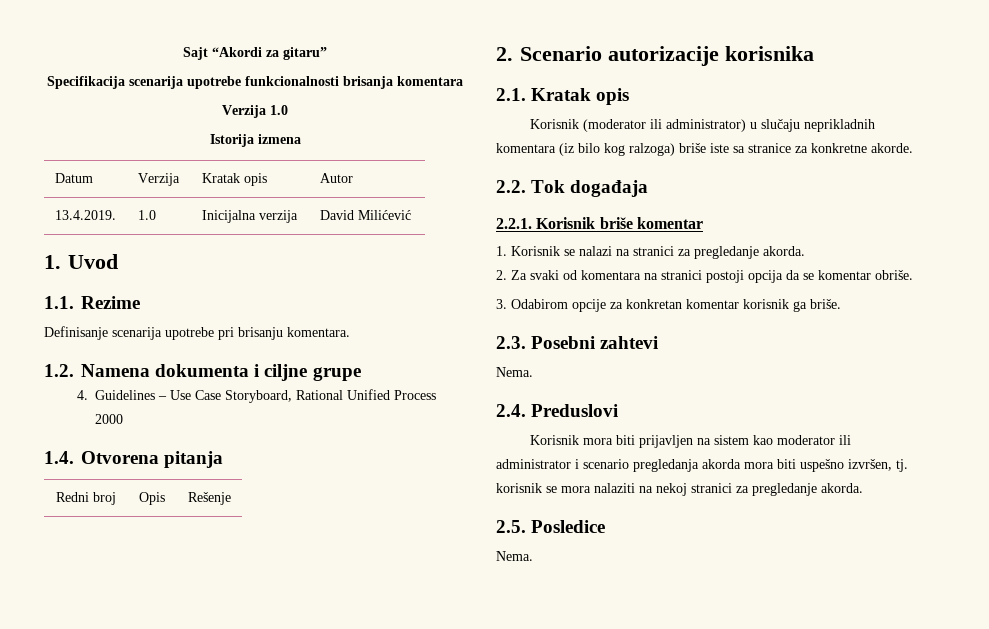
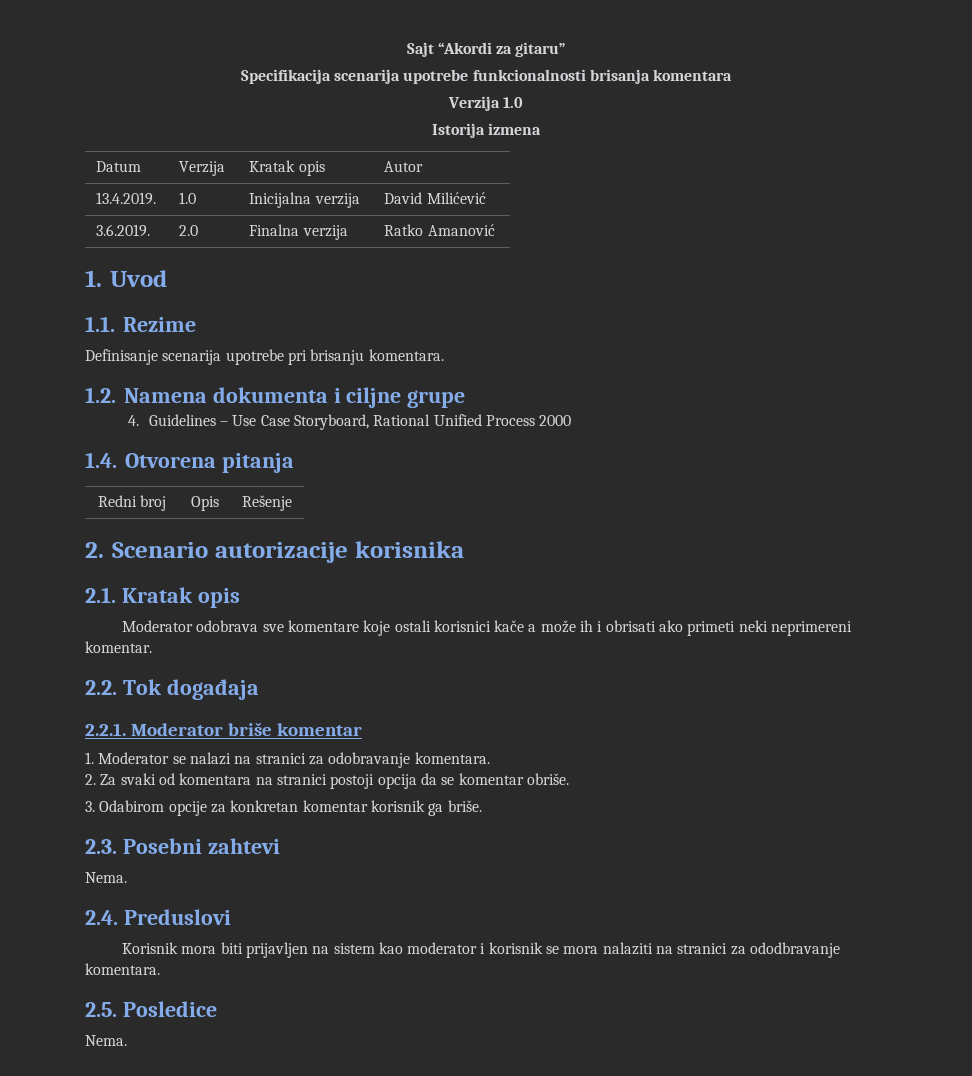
(411, 215) none -> [96,224,151,237] [179,225,199,236] [249,224,348,240] [384,224,495,236] // 3.6.2019. | 2.0 | Finalna verzija | Ratko Amanović
[530,119,876,132] [496,143,913,156] Korisnik (moderator ili administrator) u slučaju neprikladnih komentara (iz bilo kog ralzoga) briše iste sa stranice za konkretne akorde. -> [121,620,853,636] [85,641,152,653] Moderator odobrava sve komentare koje ostali korisnici kače a može ih i obrisati ako primeti neki neprimereni komentar.
[536,217,596,229] Korisnik -> [130,723,223,736] Moderator
[511,246,560,256] Korisnik -> [98,752,170,764] Moderator
[694,246,805,259] pregledanje akorda. -> [328,752,490,768] odobravanje komentara.
[839,435,852,445] [496,459,908,472] ili administrator i scenario pregledanja akorda mora biti uspešno izvršen, tj. -> [480,943,486,954] i
[656,483,863,496] nekoj stranici za pregledanje akorda. -> [677,942,841,958] [85,963,160,975] stranici za ododbravanje komentara.

